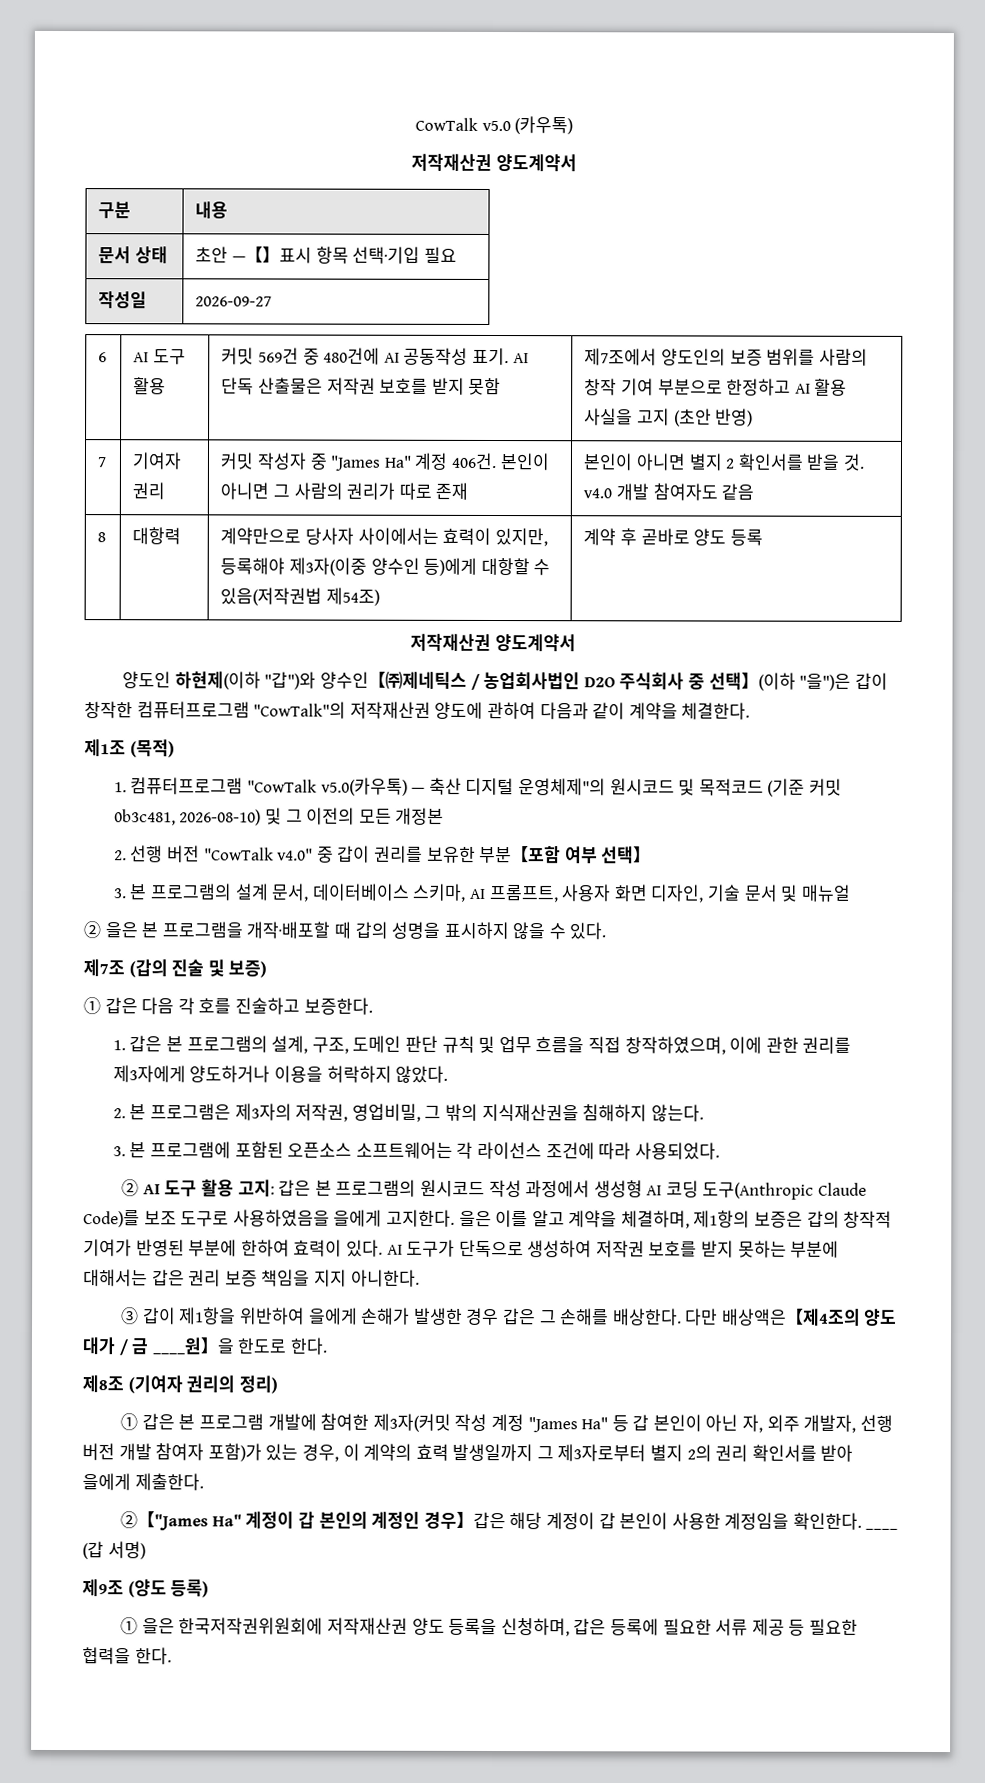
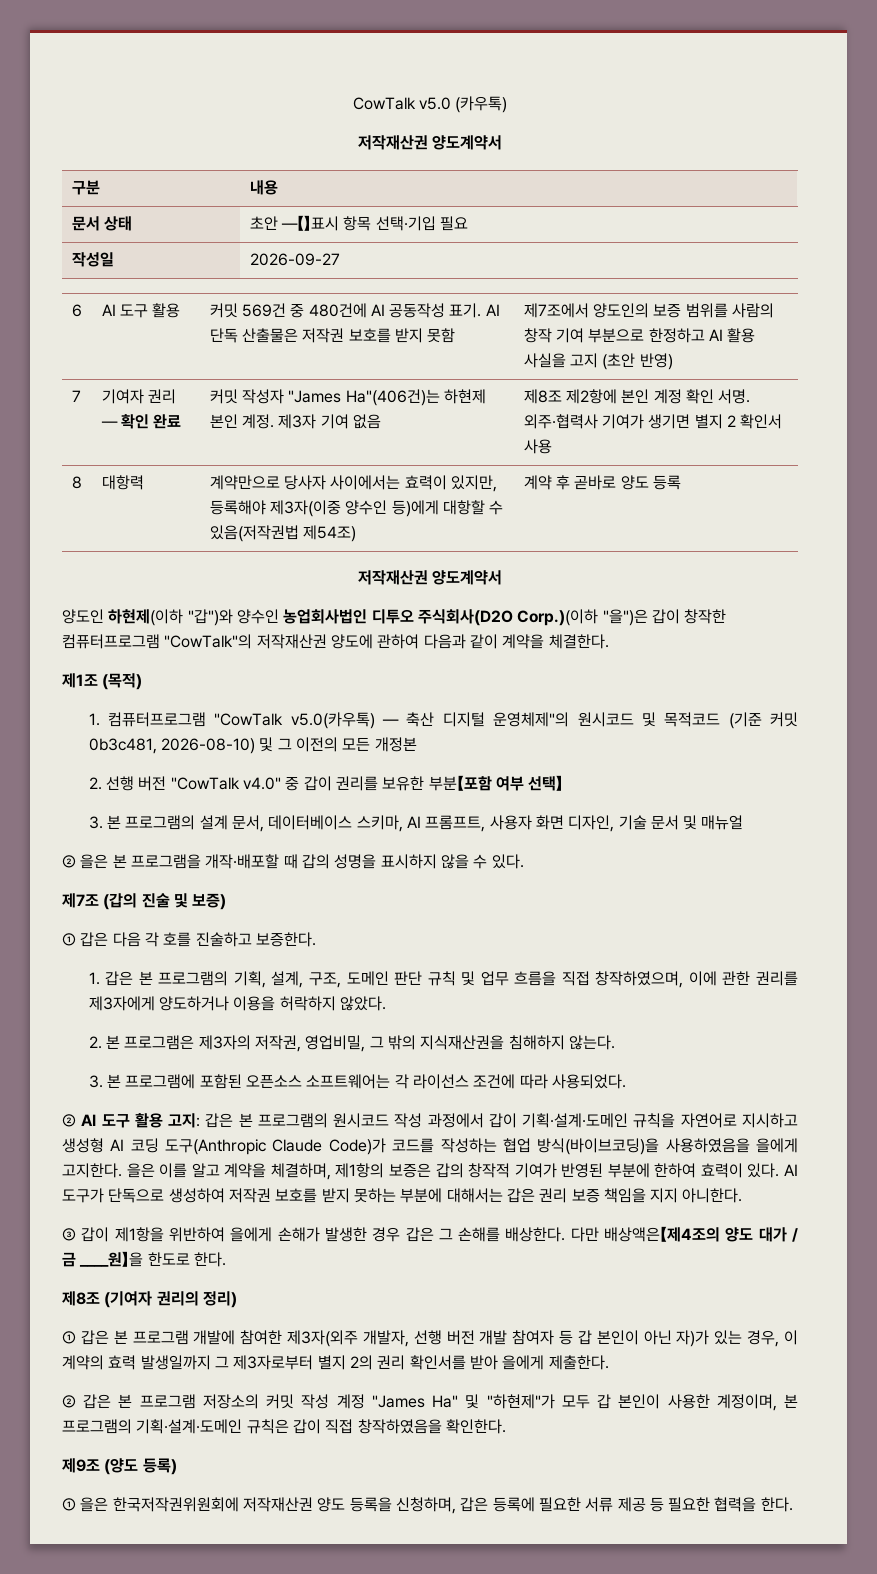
(166, 491) none -> [100,414,182,429] — 확인 완료
[309,452,549,471] [220,482,469,500] [583,453,864,471] [583,483,755,501] 중 "James Ha" 계정 406건. 본인이 아니면 그 사람의 권리가 따로 존재 | 본인이 아니면 별지 2 확인서를 받을 것. v4.0 개발 참여자도 같음 -> [288,389,486,406] [209,414,381,429] [523,389,751,404] [523,414,783,429] [523,439,552,454] "James Ha"(406건)는 하현제 본인 계정. 제3자 기여 없음 | 제8조 제2항에 본인 계정 확인 서명. 외주·협력사 기여가 생기면 별지 2 확인서 사용
[367,671,796,691] 【㈜제네틱스 / 농업회사법인 D2O 주식회사 중 선택】(이하 -> [283,609,599,626] 농업회사법인 디투오 주식회사(D2O Corp.)(이하
(268, 1044) none -> [233,971,266,988] 기획,
(591, 1189) none -> [488,1113,798,1128] 갑이 기획·설계·도메인 규칙을 자연어로 지시하고
[83,1210,230,1228] Code)를 보조 도구로 -> [328,1138,660,1155] Code)가 코드를 작성하는 협업 방식(바이브코딩)을
[372,1413,800,1433] 제3자(커밋 작성 계정 "James Ha" 등 갑 본인이 아닌 자, 외주 -> [287,1330,359,1347] 제3자(외주
[207,1443,262,1462] 포함)가 -> [559,1330,710,1347] 등 갑 본인이 아닌 자)가
[137,1511,899,1531] [82,1541,146,1560] 【"James Ha" 계정이 갑 본인의 계정인 경우】갑은 해당 계정이 갑 본인이 사용한 계정임을 확인한다. ____ (갑 서명) -> [83,1394,799,1411] [62,1419,506,1434] 갑은 본 프로그램 저장소의 커밋 작성 계정 "James Ha" 및 "하현제"가 모두 갑 본인이 사용한 계정이며, 본 프로그램의 기획·설계·도메인 규칙은 갑이 직접 창작하였음을 확인한다.

